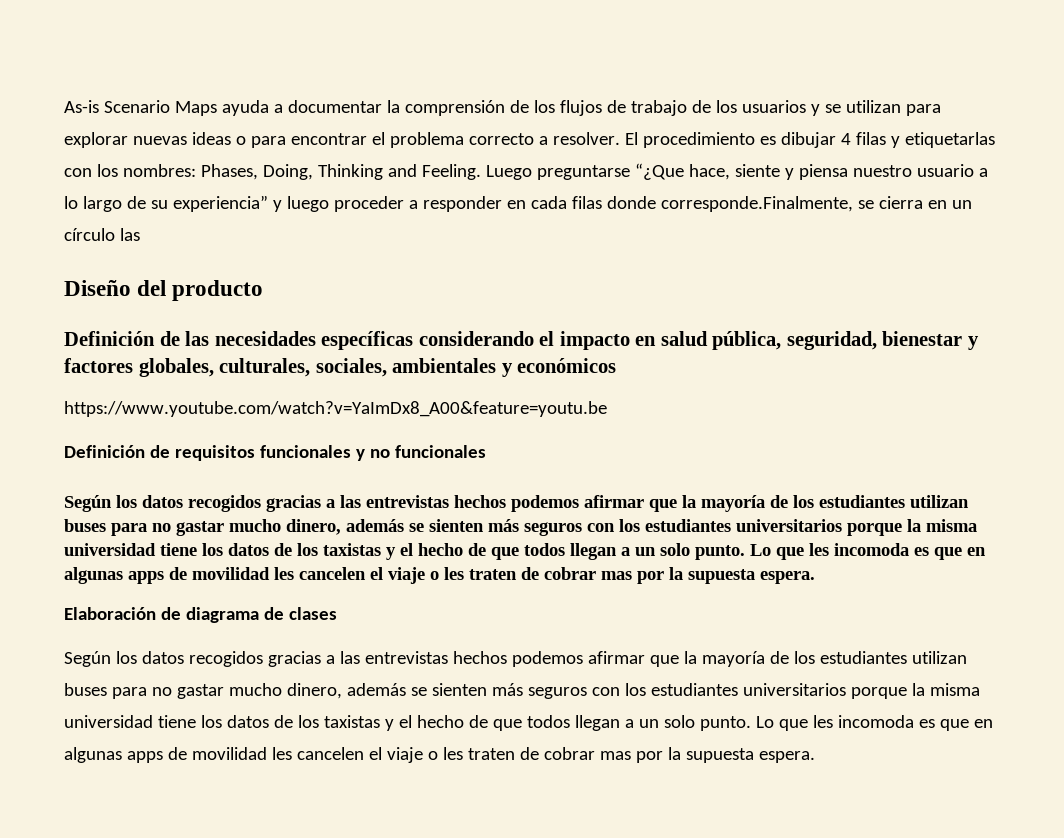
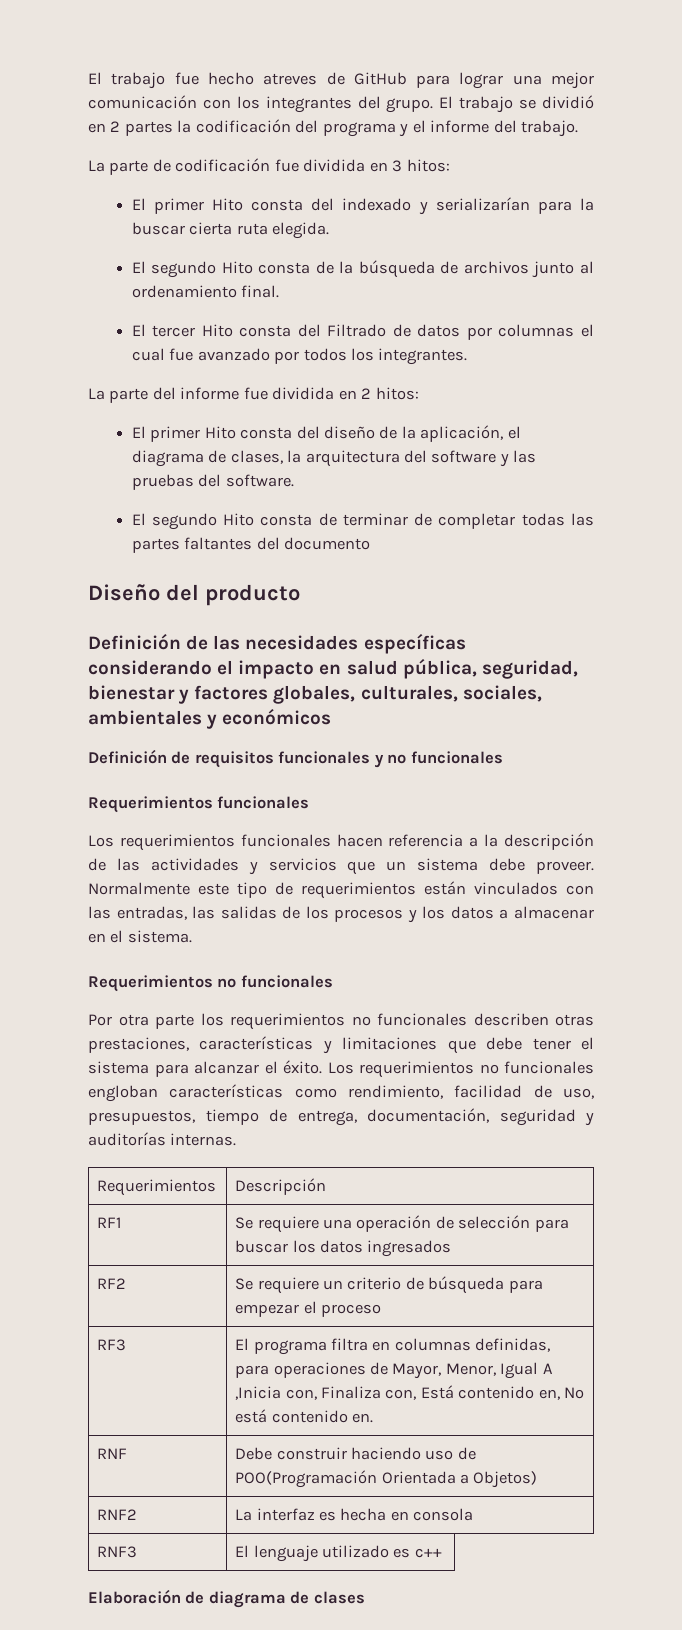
[64,100,941,116] [64,132,995,148] [64,163,988,180] [64,195,972,212] [64,228,140,241] As-is Scenario Maps ayuda a documentar la comprensión de los flujos de trabajo de los usuarios y se utilizan para explorar nuevas ideas o para encontrar el problema correcto a resolver. El procedimiento es dibujar 4 filas y etiquetarlas con los nombres: Phases, Doing, Thinking and Feeling. Luego preguntarse “¿Que hace, siente y piensa nuestro usuario a lo largo de su experiencia” y luego proceder a responder en cada filas donde corresponde.Finalmente, se cierra en un círculo las -> [88,72,595,89] [88,95,595,113] [88,119,579,137] [88,158,450,175] [131,197,595,215] [131,222,330,239] [131,260,595,278] [131,285,280,298] [131,324,595,340] [131,348,468,365] [88,387,419,403] [131,425,521,442] [131,450,537,467] [131,474,294,490] [131,513,594,530] [131,537,371,553] El trabajo fue hecho atreves de GitHub para lograr una mejor comunicación con los integrantes del grupo. El trabajo se dividió en 2 partes la codificación del programa y el informe del trabajo. // La parte de codificación fue dividida en 3 hitos: // El primer Hito consta del indexado y serializarían para la buscar cierta ruta elegida. // El segundo Hito consta de la búsqueda de archivos junto al ordenamiento final. // El tercer Hito consta del Filtrado de datos por columnas el cual fue avanzado por todos los integrantes. // La parte del informe fue dividida en 2 hitos: // El primer Hito consta del diseño de la aplicación, el diagrama de clases, la arquitectura del software y las pruebas del software. // El segundo Hito consta de terminar de completar todas las partes faltantes del documento
[64,401,607,417] // https://www.youtube.com/watch?v=YaImDx8_A00&feature=youtu.be -> (332, 717) none
[64,495,969,512] [64,519,977,536] [64,543,986,560] [64,567,815,584] Según los datos recogidos gracias a las entrevistas hechos podemos afirmar que la mayoría de los estudiantes utilizan buses para no gastar mucho dinero, además se sienten más seguros con los estudiantes universitarios porque la misma universidad tiene los datos de los taxistas y el hecho de que todos llegan a un solo punto. Lo que les incomoda es que en algunas apps de movilidad les cancelen el viaje o les traten de cobrar mas por la supuesta espera. -> [88,796,310,813] [88,833,594,851] [88,858,595,875] [88,881,594,899] [88,906,594,923] [88,930,192,943] [88,975,333,992] [88,1013,594,1030] [88,1036,594,1054] [88,1060,594,1078] [88,1084,594,1102] [88,1108,594,1126] [88,1132,237,1146] [97,1179,217,1196] [235,1178,327,1195] [97,1217,122,1228] [235,1215,569,1233] [235,1240,452,1257] [97,1278,127,1289] [235,1276,543,1294] [235,1301,382,1317] [97,1339,127,1351] [235,1338,551,1355] [235,1362,553,1379] [235,1385,585,1400] [235,1409,374,1423] [97,1448,128,1459] [235,1447,476,1460] [235,1470,538,1488] [97,1509,138,1520] [235,1508,474,1521] [97,1546,138,1558] [235,1545,442,1562] Requerimientos funcionales // Los requerimientos funcionales hacen referencia a la descripción de las actividades y servicios que un sistema debe proveer. Normalmente este tipo de requerimientos están vinculados con las entradas, las salidas de los procesos y los datos a almacenar en el sistema. // Requerimientos no funcionales // Por otra parte los requerimientos no funcionales describen otras prestaciones, características y limitaciones que debe tener el sistema para alcanzar el éxito. Los requerimientos no funcionales engloban características como rendimiento, facilidad de uso, presupuestos, tiempo de entrega, documentación, seguridad y auditorías internas. // Requerimientos | Descripción // RF1 | Se requiere una operación de selección para buscar los datos ingresados // RF2 | Se requiere un criterio de búsqueda para empezar el proceso // RF3 | El programa filtra en columnas definidas, para operaciones de Mayor, Menor, Igual A ,Inicia con, Finaliza con, Está contenido en, No está contenido en. // RNF | Debe construir haciendo uso de POO(Programación Orientada a Objetos) // RNF2 | La interfaz es hecha en consola // RNF3 | El lenguaje utilizado es c++
[64,651,967,667] [64,683,980,699] [64,715,993,731] [64,747,815,763] // Según los datos recogidos gracias a las entrevistas hechos podemos afirmar que la mayoría de los estudiantes utilizan buses para no gastar mucho dinero, además se sienten más seguros con los estudiantes universitarios porque la misma universidad tiene los datos de los taxistas y el hecho de que todos llegan a un solo punto. Lo que les incomoda es que en algunas apps de movilidad les cancelen el viaje o les traten de cobrar mas por la supuesta espera. -> (365, 1597) none

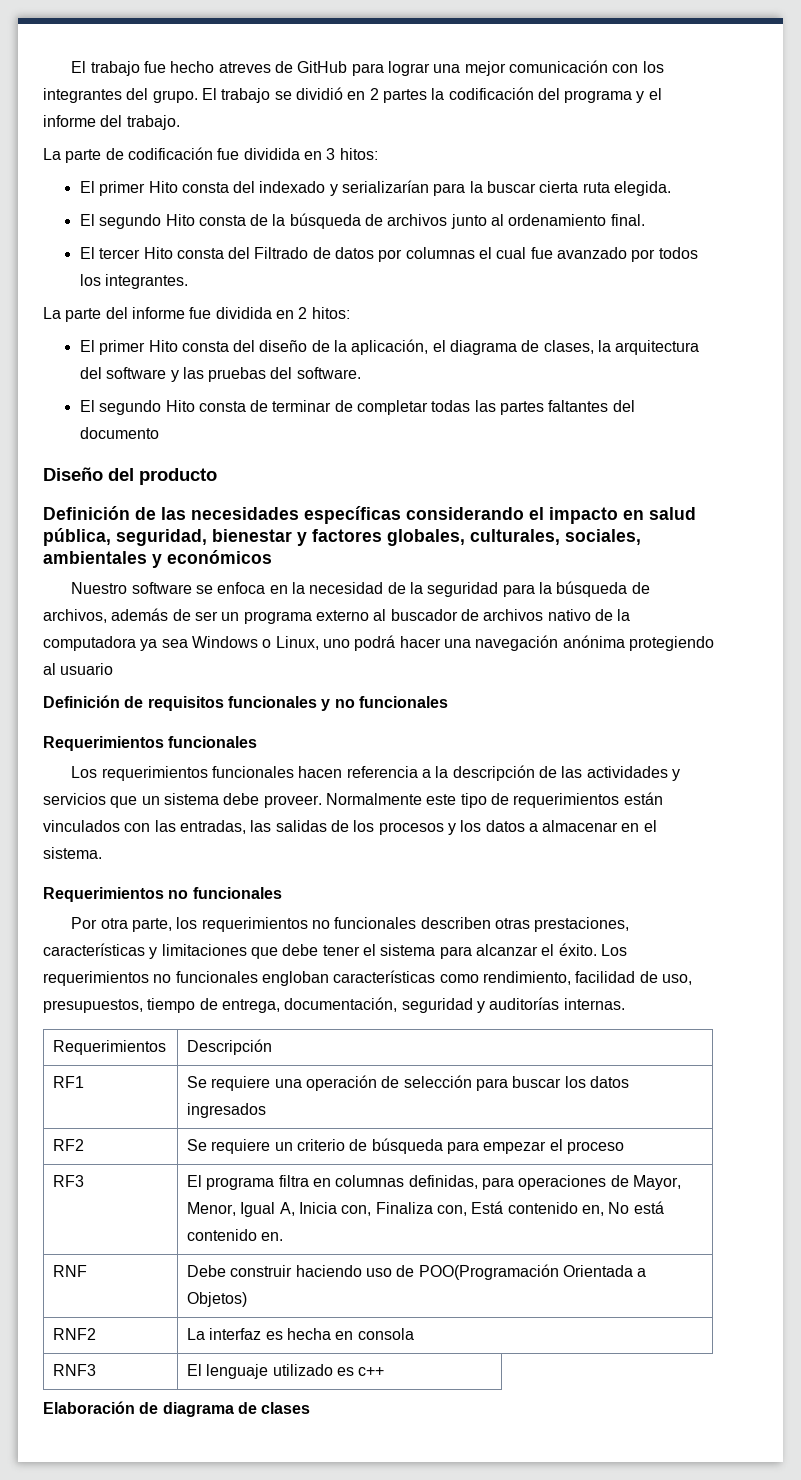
(332, 717) none -> [71,581,650,597] [43,608,631,624] [43,635,714,651] [43,663,114,675] // Nuestro software se enfoca en la necesidad de la seguridad para la búsqueda de archivos, además de ser un programa externo al buscador de archivos nativo de la computadora ya sea Windows o Linux, uno podrá hacer una navegación anónima protegiendo al usuario
[155,1014,194,1029] parte -> [132,918,173,932] parte,
[542,1363,553,1374] [235,1386,282,1400] A ,Inicia -> [279,1202,337,1216] A, Inicia

